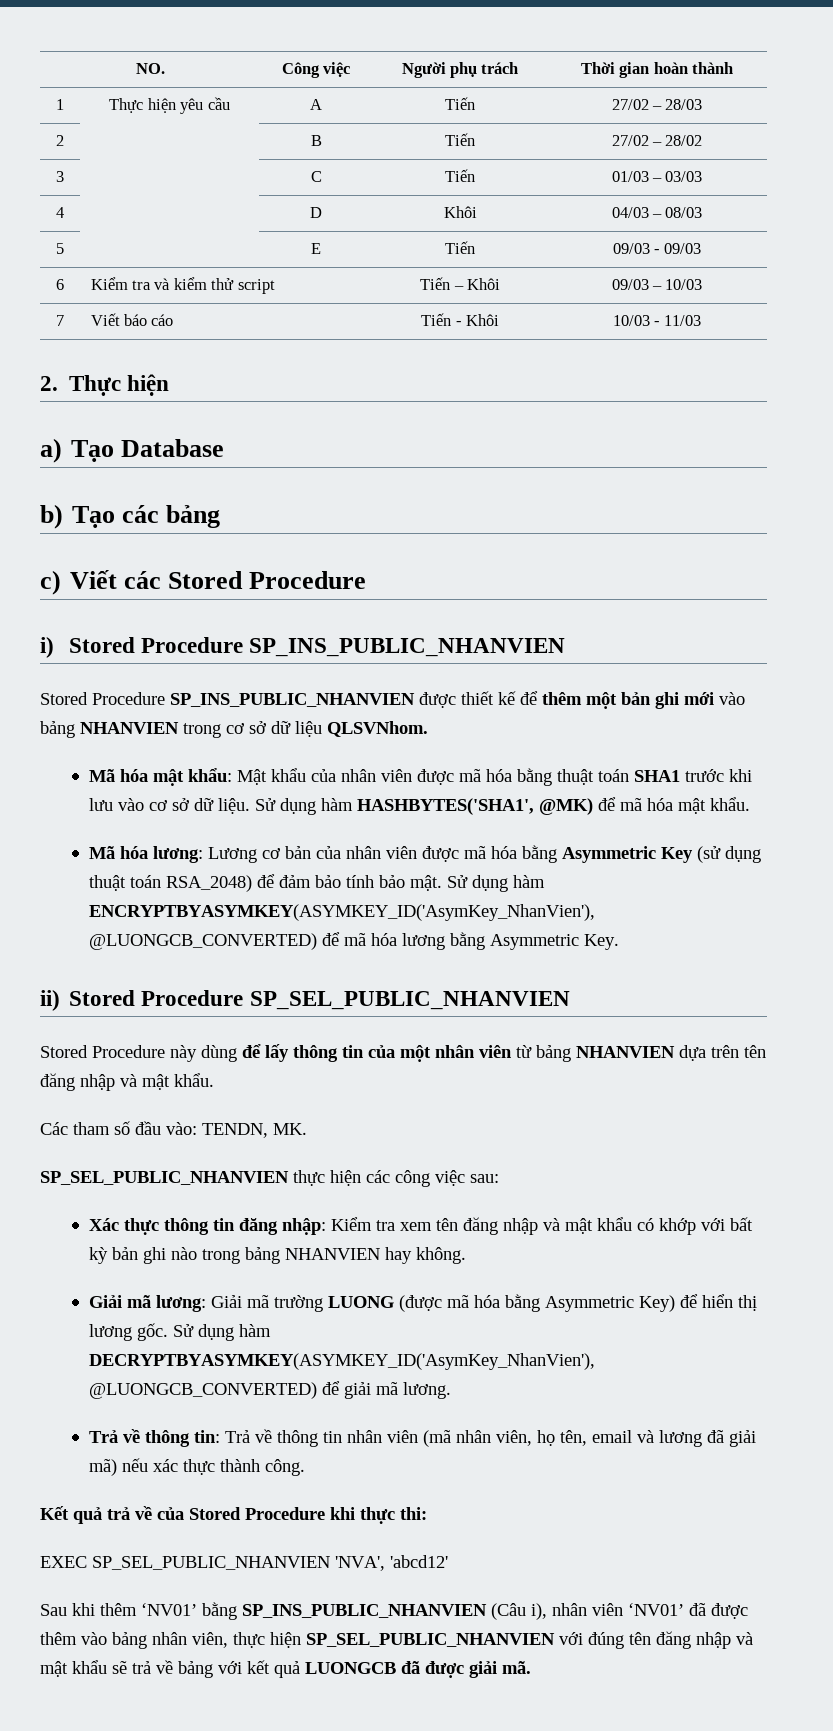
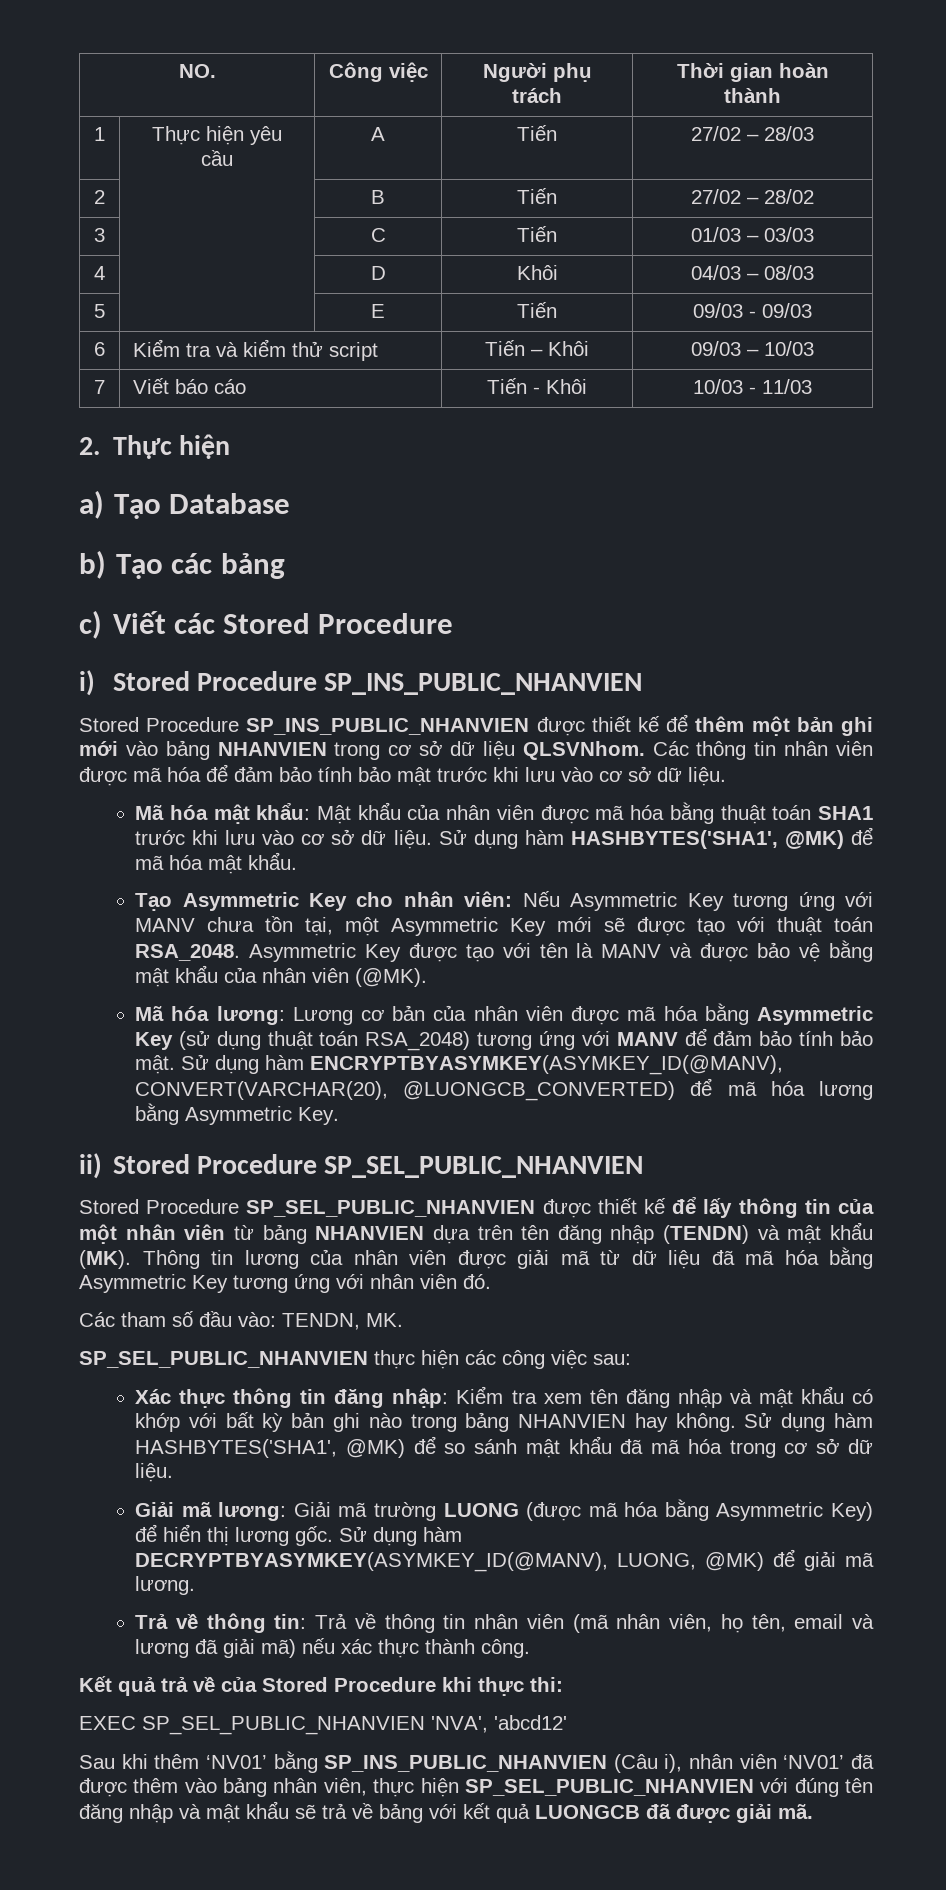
(428, 729) none -> [652,741,873,760] [79,764,726,786] Các thông tin nhân viên được mã hóa để đảm bảo tính bảo mật trước khi lưu vào cơ sở dữ liệu.
(751, 804) none -> [135,891,873,911] [135,916,873,936] [135,940,873,962] [135,965,428,987] // Tạo Asymmetric Key cho nhân viên: Nếu Asymmetric Key tương ứng với MANV chưa tồn tại, một Asymmetric Key mới sẽ được tạo với thuật toán RSA_2048. Asymmetric Key được tạo với tên là MANV và được bảo vệ bằng mật khẩu của nhân viên (@MK).
(253, 883) none -> [477,1031,678,1050] tương ứng với MANV
[89,904,596,921] ENCRYPTBYASYMKEY(ASYMKEY_ID('AsymKey_NhanVien'), -> [310,1055,784,1075] [135,1081,389,1100] ENCRYPTBYASYMKEY(ASYMKEY_ID(@MANV), CONVERT(VARCHAR(20),
[170,1045,237,1062] này dùng -> [246,1198,666,1218] SP_SEL_PUBLIC_NHANVIEN được thiết kế
[120,1073,214,1090] và mật khẩu. -> [663,1222,873,1244] [79,1247,873,1269] [79,1274,491,1293] (TENDN) và mật khẩu (MK). Thông tin lương của nhân viên được giải mã từ dữ liệu đã mã hóa bằng Asymmetric Key tương ứng với nhân viên đó.
(467, 1255) none -> [744,1412,873,1432] [135,1436,873,1458] [135,1463,174,1482] Sử dụng hàm HASHBYTES('SHA1', @MK) để so sánh mật khẩu đã mã hóa trong cơ sở dữ liệu.
[89,1353,596,1370] [89,1382,318,1399] DECRYPTBYASYMKEY(ASYMKEY_ID('AsymKey_NhanVien'), @LUONGCB_CONVERTED) -> [135,1552,765,1572] DECRYPTBYASYMKEY(ASYMKEY_ID(@MANV), LUONG, @MK)

